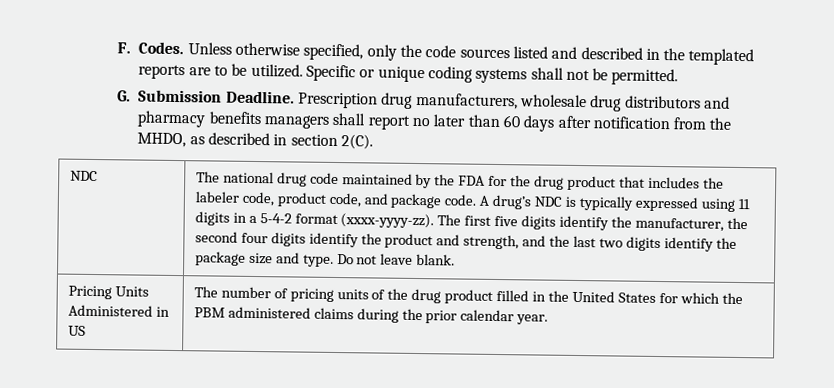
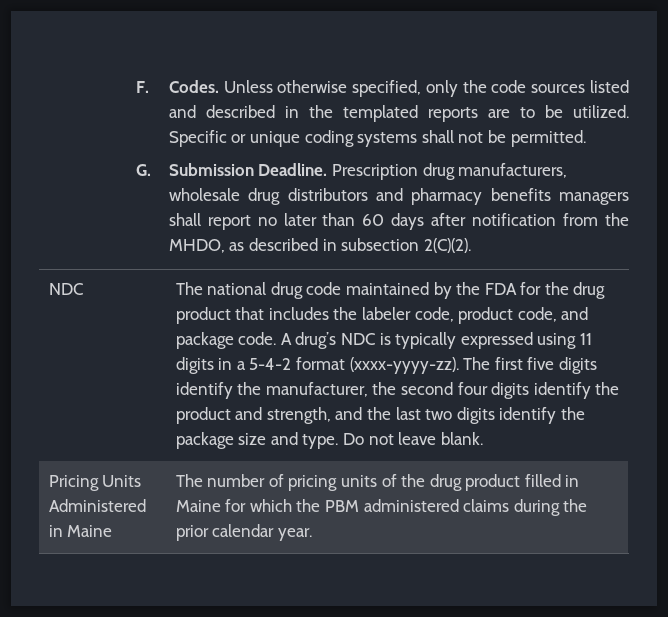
[290,134,373,150] section 2(C). -> [341,238,471,253] subsection 2(C)(2).
[67,325,86,336] US -> [67,525,113,537] Maine
[547,290,656,303] the United States -> [175,500,221,512] Maine

